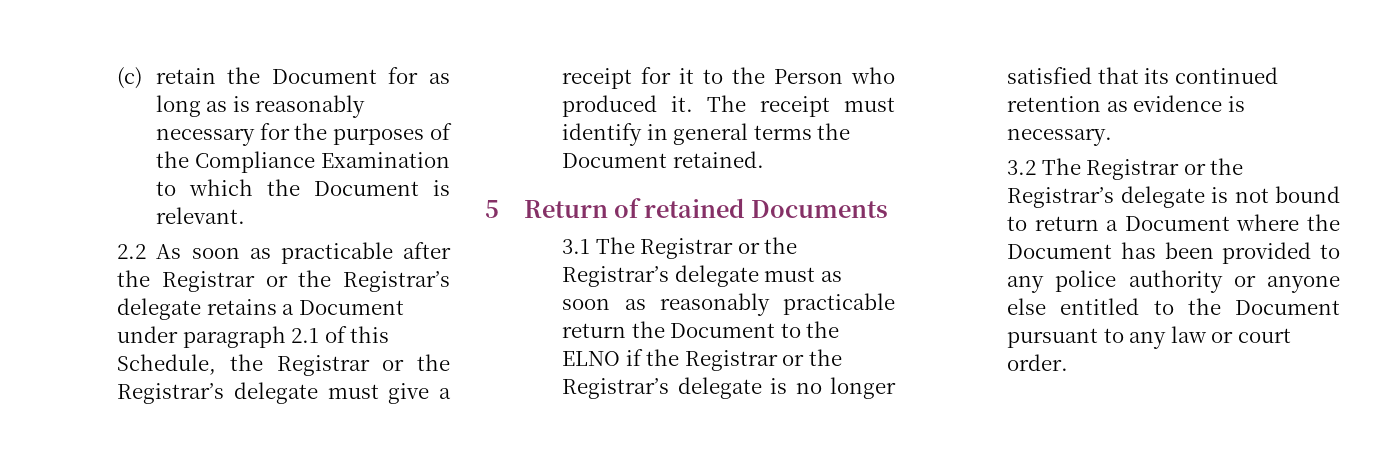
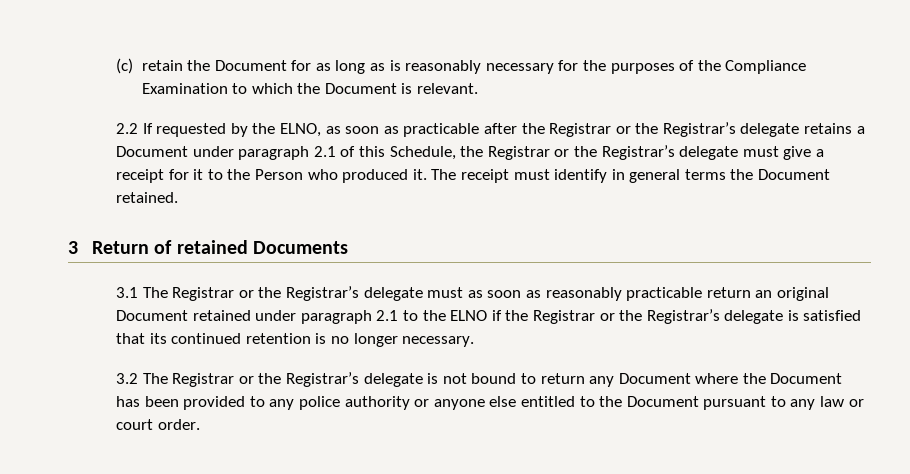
[156,244,182,259] As -> [142,123,341,137] If requested by the ELNO, as
[485,200,499,218] 5 -> [68,241,78,254] 3
[631,321,776,338] the Document -> [755,287,829,301] [116,310,399,324] an original Document retained under paragraph 2.1
[795,377,896,399] no longer -> (799, 315) none
[1106,95,1245,112] as evidence is -> [315,333,398,347] is no longer
[1106,220,1119,231] a -> [589,376,615,387] any

